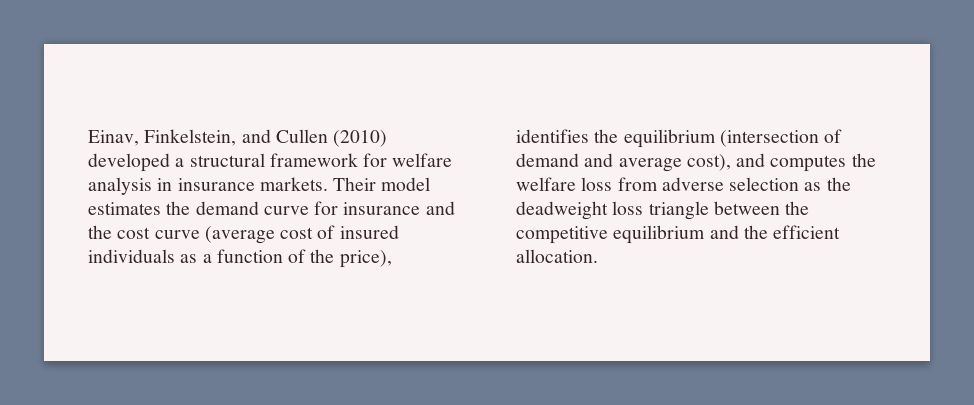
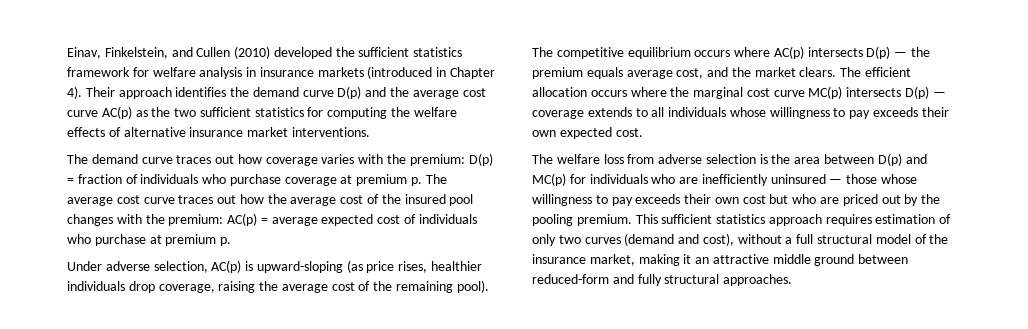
[175,153,265,167] a structural -> [335,47,463,57] the sufficient statistics
[259,177,431,191] [88,202,161,215] markets. Their model estimates -> [317,66,496,79] [67,86,227,99] markets (introduced in Chapter 4). Their approach identifies
[314,201,455,215] [88,225,399,244] [88,249,392,268] [516,129,843,148] [516,153,876,172] for insurance and the cost curve (average cost of insured individuals as a function of the price), identifies the equilibrium (intersection of demand and average cost), and computes the -> [337,86,486,99] [67,106,457,119] [67,127,370,137] [67,153,493,166] [67,174,447,186] [67,194,474,206] [67,213,477,226] [67,234,232,246] [67,260,483,273] [67,280,489,293] [532,46,931,59] [532,67,912,79] [532,86,946,99] [532,107,949,119] [532,127,643,139] [532,154,553,164] D(p) and the average cost curve AC(p) as the two sufficient statistics for computing the welfare effects of alternative insurance market interventions. // The demand curve traces out how coverage varies with the premium: D(p) = fraction of individuals who purchase coverage at premium p. The average cost curve traces out how the average cost of the insured pool changes with the premium: AC(p) = average expected cost of individuals who purchase at premium p. // Under adverse selection, AC(p) is upward-sloping (as price rises, healthier individuals drop coverage, raising the average cost of the remaining pool). The competitive equilibrium occurs where AC(p) intersects D(p) — the premium equals average cost, and the market clears. The efficient allocation occurs where the marginal cost curve MC(p) intersects D(p) — coverage extends to all individuals whose willingness to pay exceeds their own expected cost. // The
[804,177,851,191] [516,201,810,220] [516,225,841,244] [516,249,598,263] as the deadweight loss triangle between the competitive equilibrium and the efficient allocation. -> [759,153,927,166] [532,173,918,186] [532,194,941,206] [532,214,952,226] [532,233,949,246] [532,254,909,266] [532,274,793,286] is the area between D(p) and MC(p) for individuals who are inefficiently uninsured — those whose willingness to pay exceeds their own cost but who are priced out by the pooling premium. This sufficient statistics approach requires estimation of only two curves (demand and cost), without a full structural model of the insurance market, making it an attractive middle ground between reduced-form and fully structural approaches.

